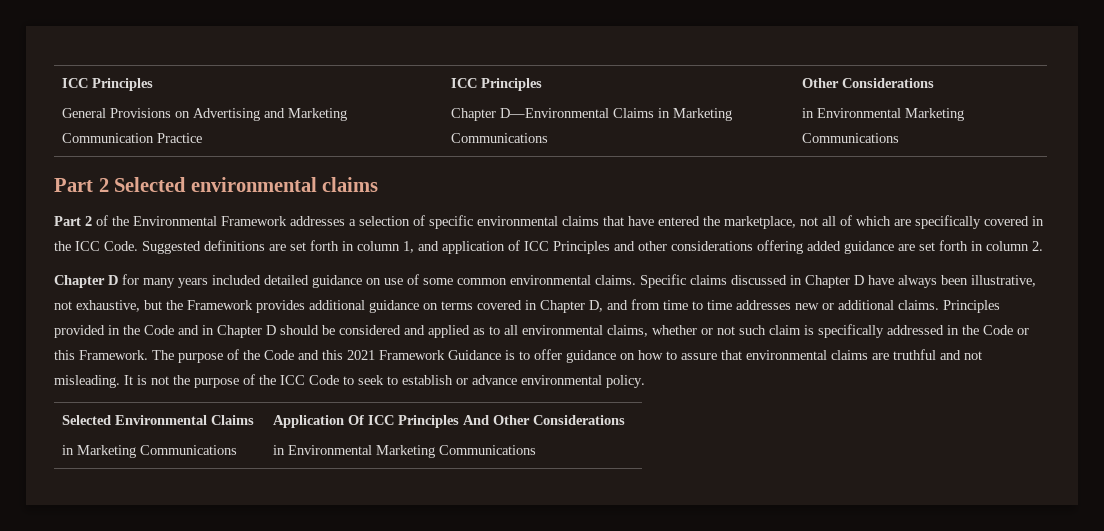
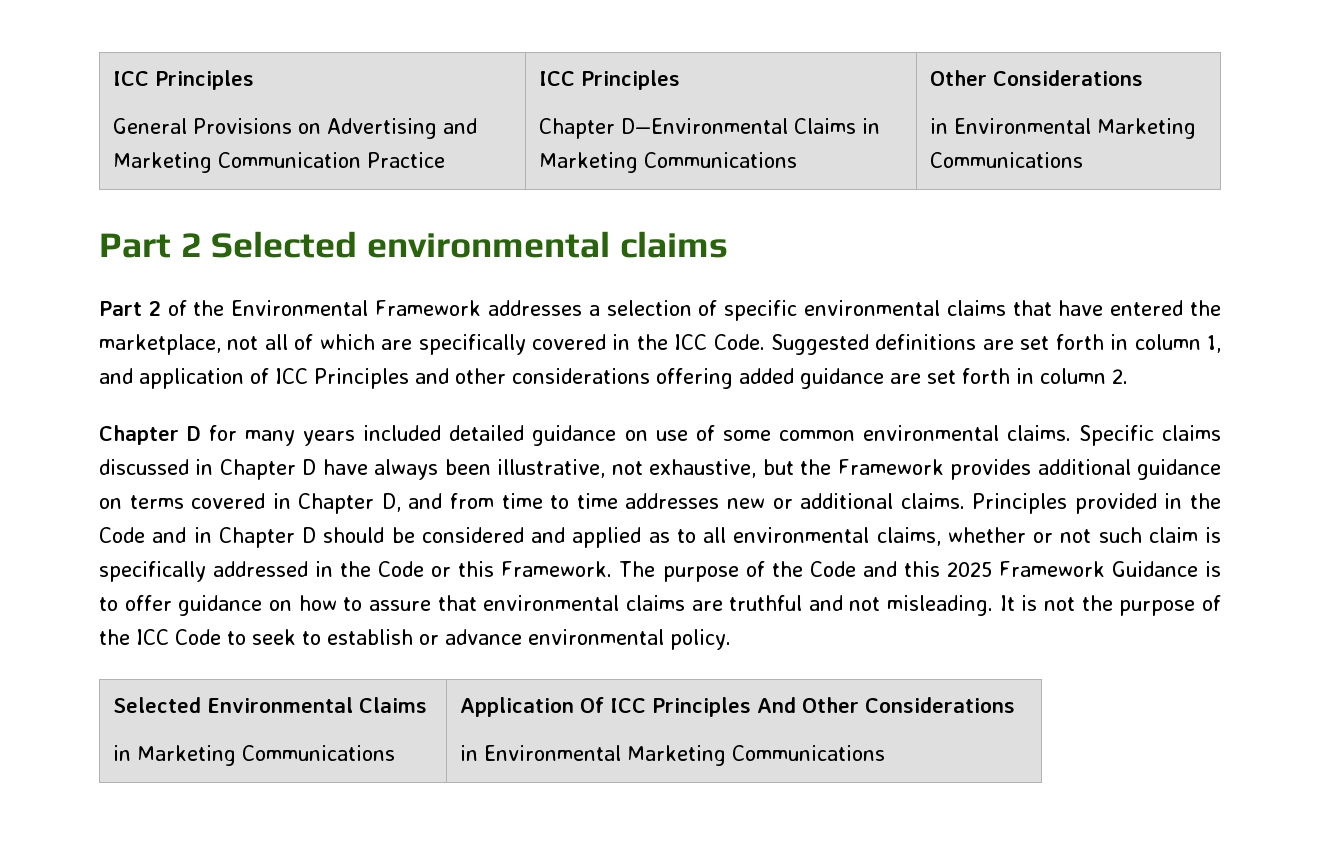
[347,350,375,360] 2021 -> [946,562,992,577] 2025

